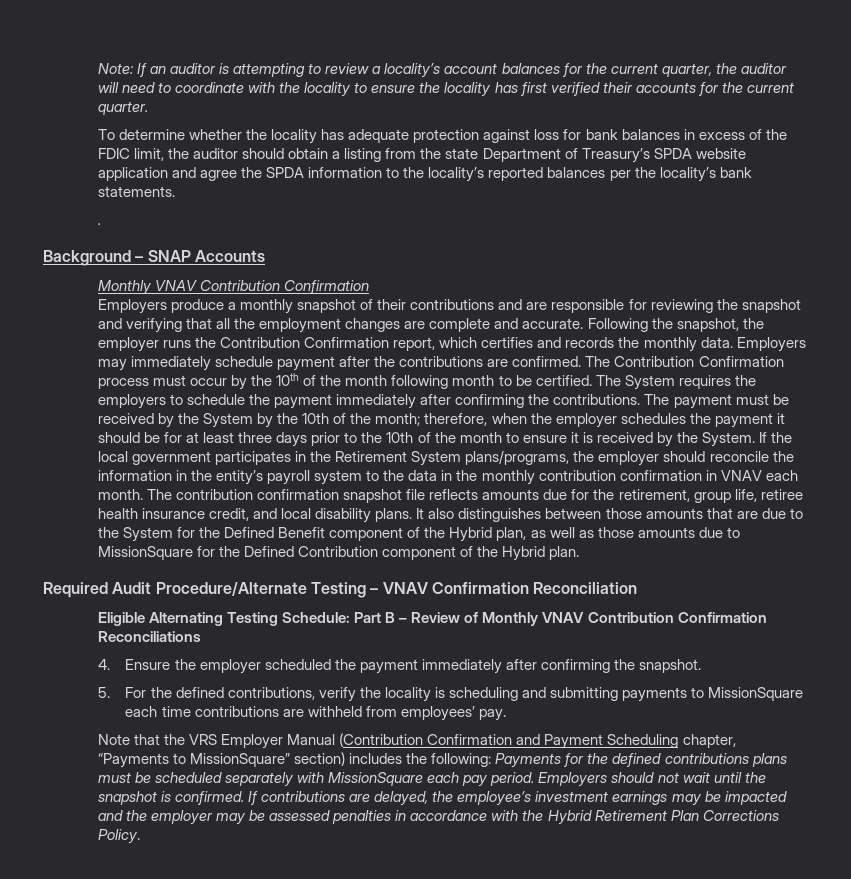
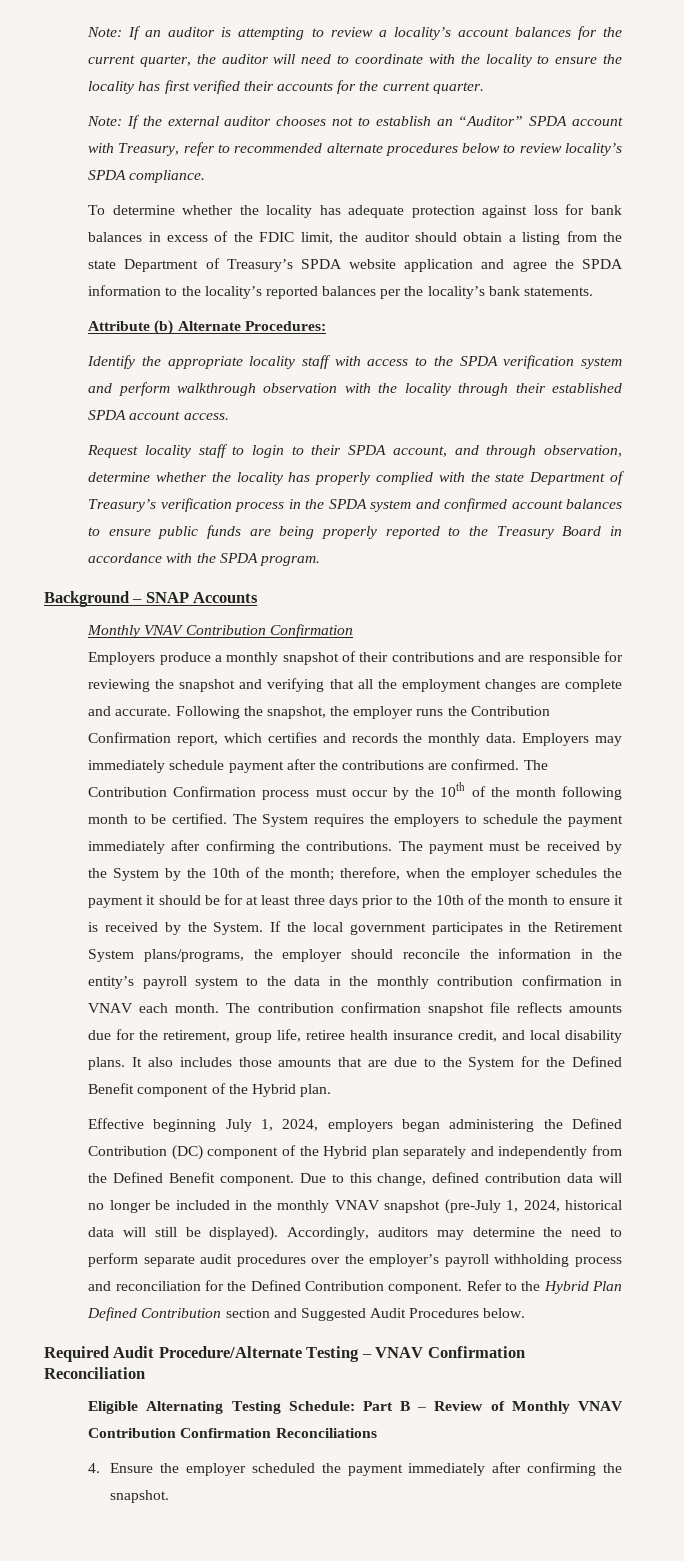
(148, 108) none -> [87,115,624,129] [88,142,622,156] [88,170,206,183] // Note: If the external auditor chooses not to establish an “Auditor” SPDA account with Treasury, refer to recommended alternate procedures below to review locality’s SPDA compliance.
[97,223,101,225] . -> [88,320,326,335] [87,355,622,369] [88,382,622,396] [88,410,229,420] [87,444,622,458] [88,471,625,485] [88,498,623,512] [88,525,622,539] [88,553,320,566] Attribute (b) Alternate Procedures: // Identify the appropriate locality staff with access to the SPDA verification system and perform walkthrough observation with the locality through their established SPDA account access. // Request locality staff to login to their SPDA account, and through observation, determine whether the locality has properly complied with the state Department of Treasury’s verification process in the SPDA system and confirmed account balances to ensure public funds are being properly reported to the Treasury Board in accordance with the SPDA program.
[458,508,602,522] distinguishes between -> [179,1057,232,1067] includes
[496,527,740,541] [97,546,580,561] plan, as well as those amounts due to MissionSquare for the Defined Contribution component of the Hybrid plan. -> [300,1084,332,1097] [88,1118,622,1132] [88,1145,622,1160] [88,1172,622,1186] [88,1199,622,1214] [88,1226,622,1241] [88,1253,622,1267] [88,1280,622,1294] [87,1307,526,1321] plan. // Effective beginning July 1, 2024, employers began administering the Defined Contribution (DC) component of the Hybrid plan separately and independently from the Defined Benefit component. Due to this change, defined contribution data will no longer be included in the monthly VNAV snapshot (pre-July 1, 2024, historical data will still be displayed). Accordingly, auditors may determine the need to perform separate audit procedures over the employer’s payroll withholding process and reconciliation for the Defined Contribution component. Refer to the Hybrid Plan Defined Contribution section and Suggested Audit Procedures below.
[97,687,804,702] [125,706,506,721] [97,733,736,749] [97,752,787,768] [97,772,766,787] [97,791,787,806] [97,810,779,825] [97,829,140,844] // 5. For the defined contributions, verify the locality is scheduling and submitting payments to MissionSquare each time contributions are withheld from employees’ pay. // Note that the VRS Employer Manual (Contribution Confirmation and Payment Scheduling chapter, “Payments to MissionSquare” section) includes the following: Payments for the defined contributions plans must be scheduled separately with MissionSquare each pay period. Employers should not wait until the snapshot is confirmed. If contributions are delayed, the employee’s investment earnings may be impacted and the employer may be assessed penalties in accordance with the Hybrid Retirement Plan Corrections Policy. -> (170, 1496) none

